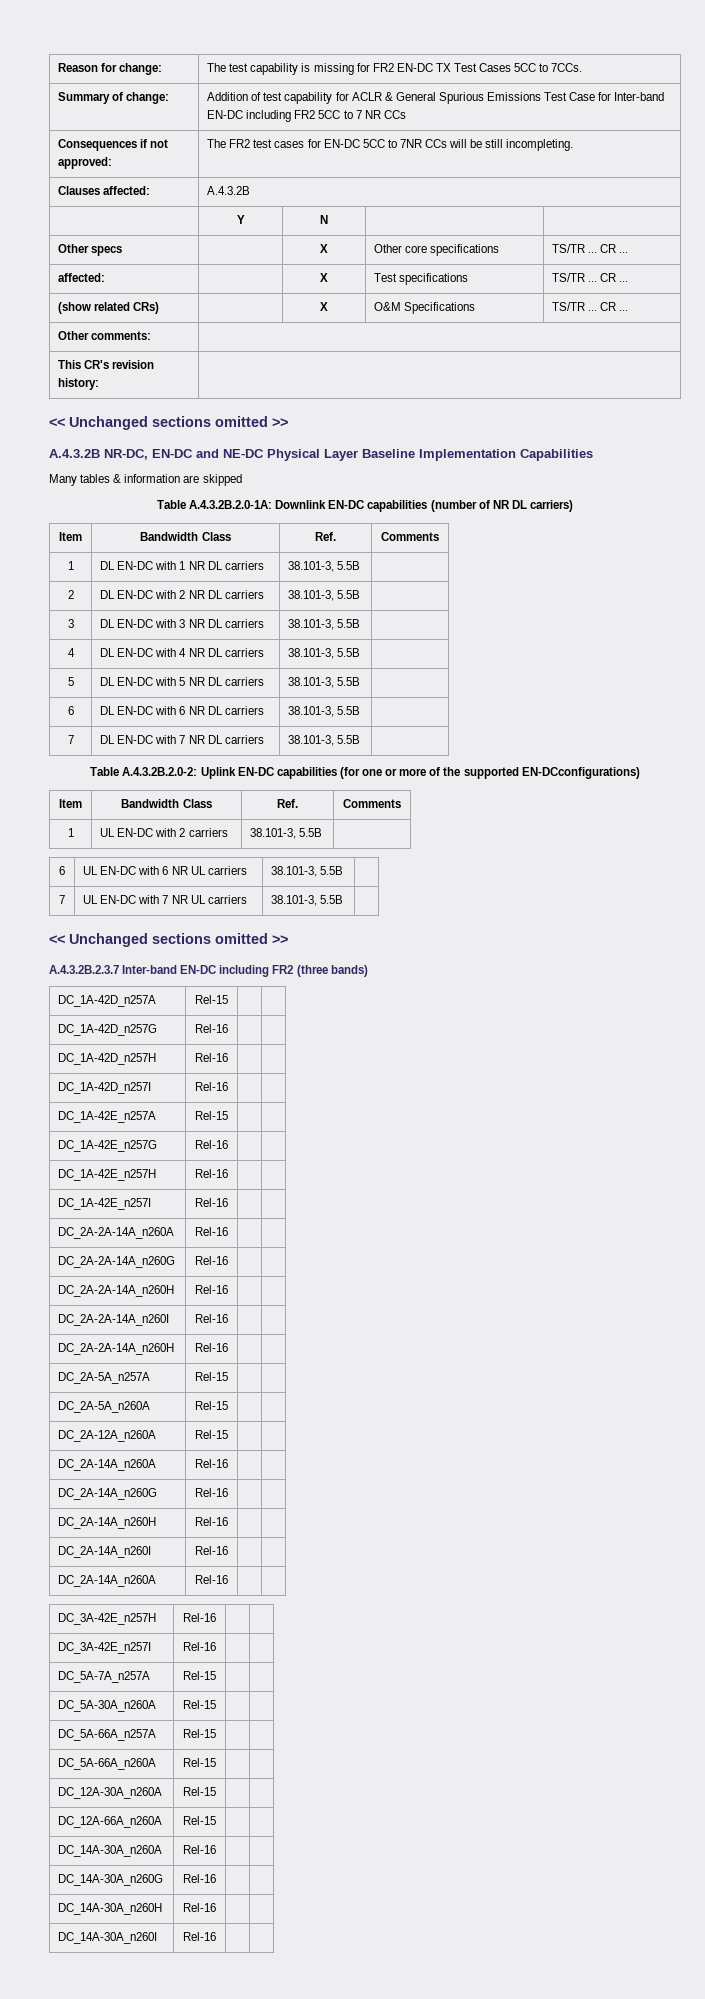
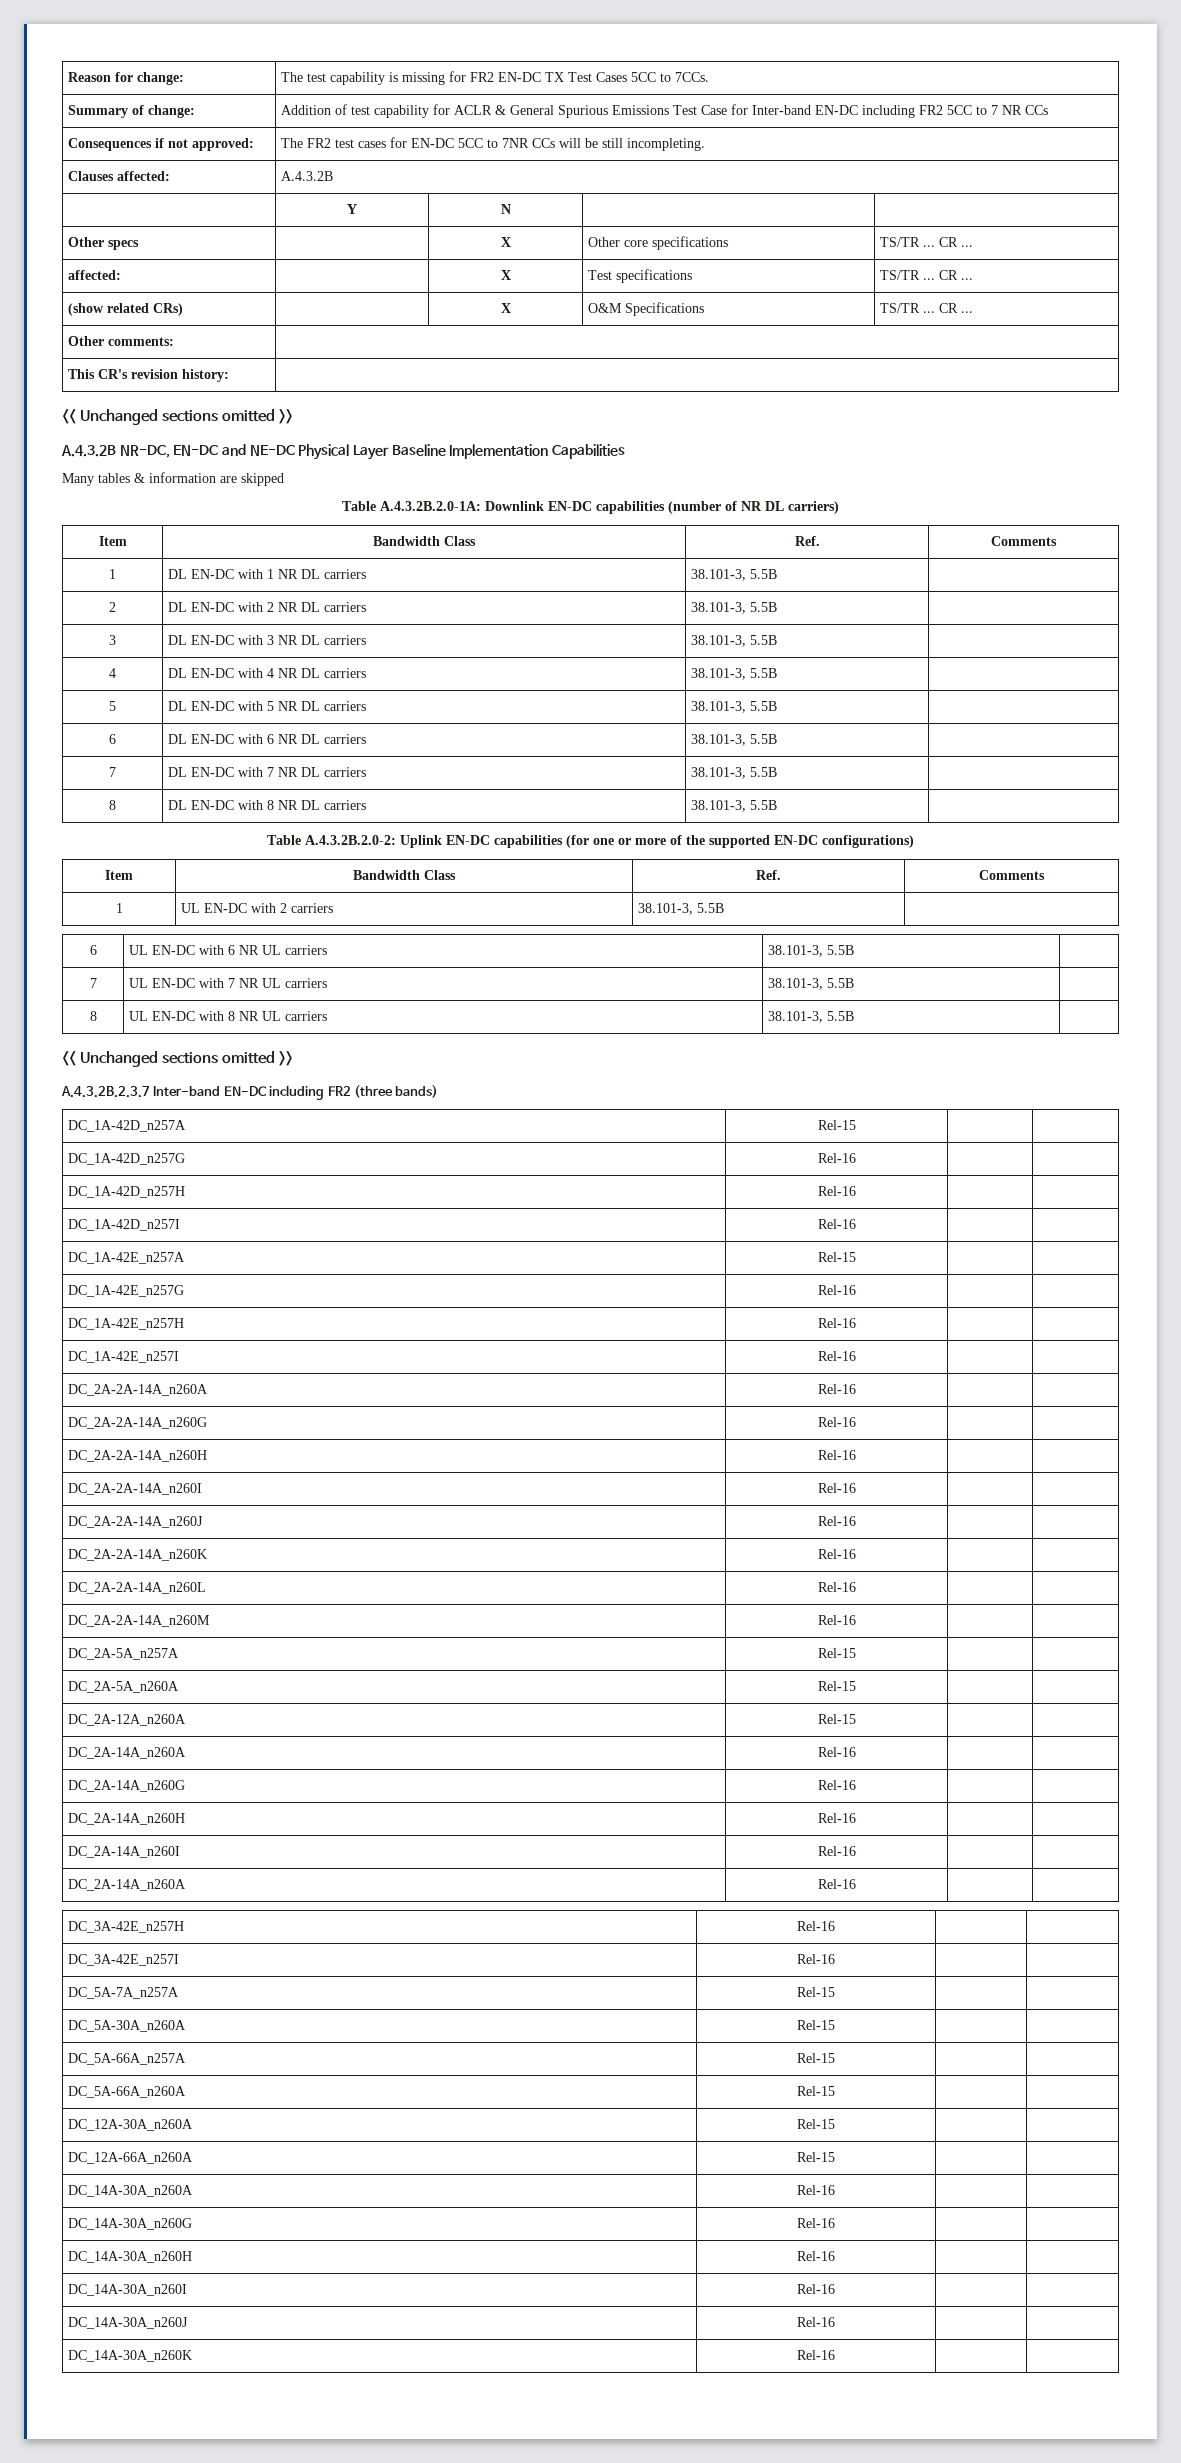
(361, 739) none -> [109,800,116,810] [168,800,367,810] [691,800,778,812] // 8 | DL EN-DC with 8 NR DL carriers | 38.101-3, 5.5B |
[521,767,640,779] EN-DCconfigurations) -> [774,835,914,848] EN-DC configurations)
(344, 899) none -> [89,1011,97,1021] [129,1011,328,1021] [768,1011,855,1023] // 8 | UL EN-DC with 8 NR UL carriers | 38.101-3, 5.5B |
[58,1343,175,1355] DC_2A-2A-14A_n260H -> [68,1516,204,1528] [817,1516,856,1526] [68,1549,208,1561] [817,1549,856,1559] [68,1582,207,1594] [817,1582,856,1592] [68,1615,211,1627] DC_2A-2A-14A_n260J | Rel-16 | | // DC_2A-2A-14A_n260K | Rel-16 | | // DC_2A-2A-14A_n260L | Rel-16 | | // DC_2A-2A-14A_n260M
(216, 1936) none -> [68,2317,189,2329] [797,2317,835,2327] [68,2350,193,2362] [797,2350,835,2360] // DC_14A-30A_n260J | Rel-16 | | // DC_14A-30A_n260K | Rel-16 | |

